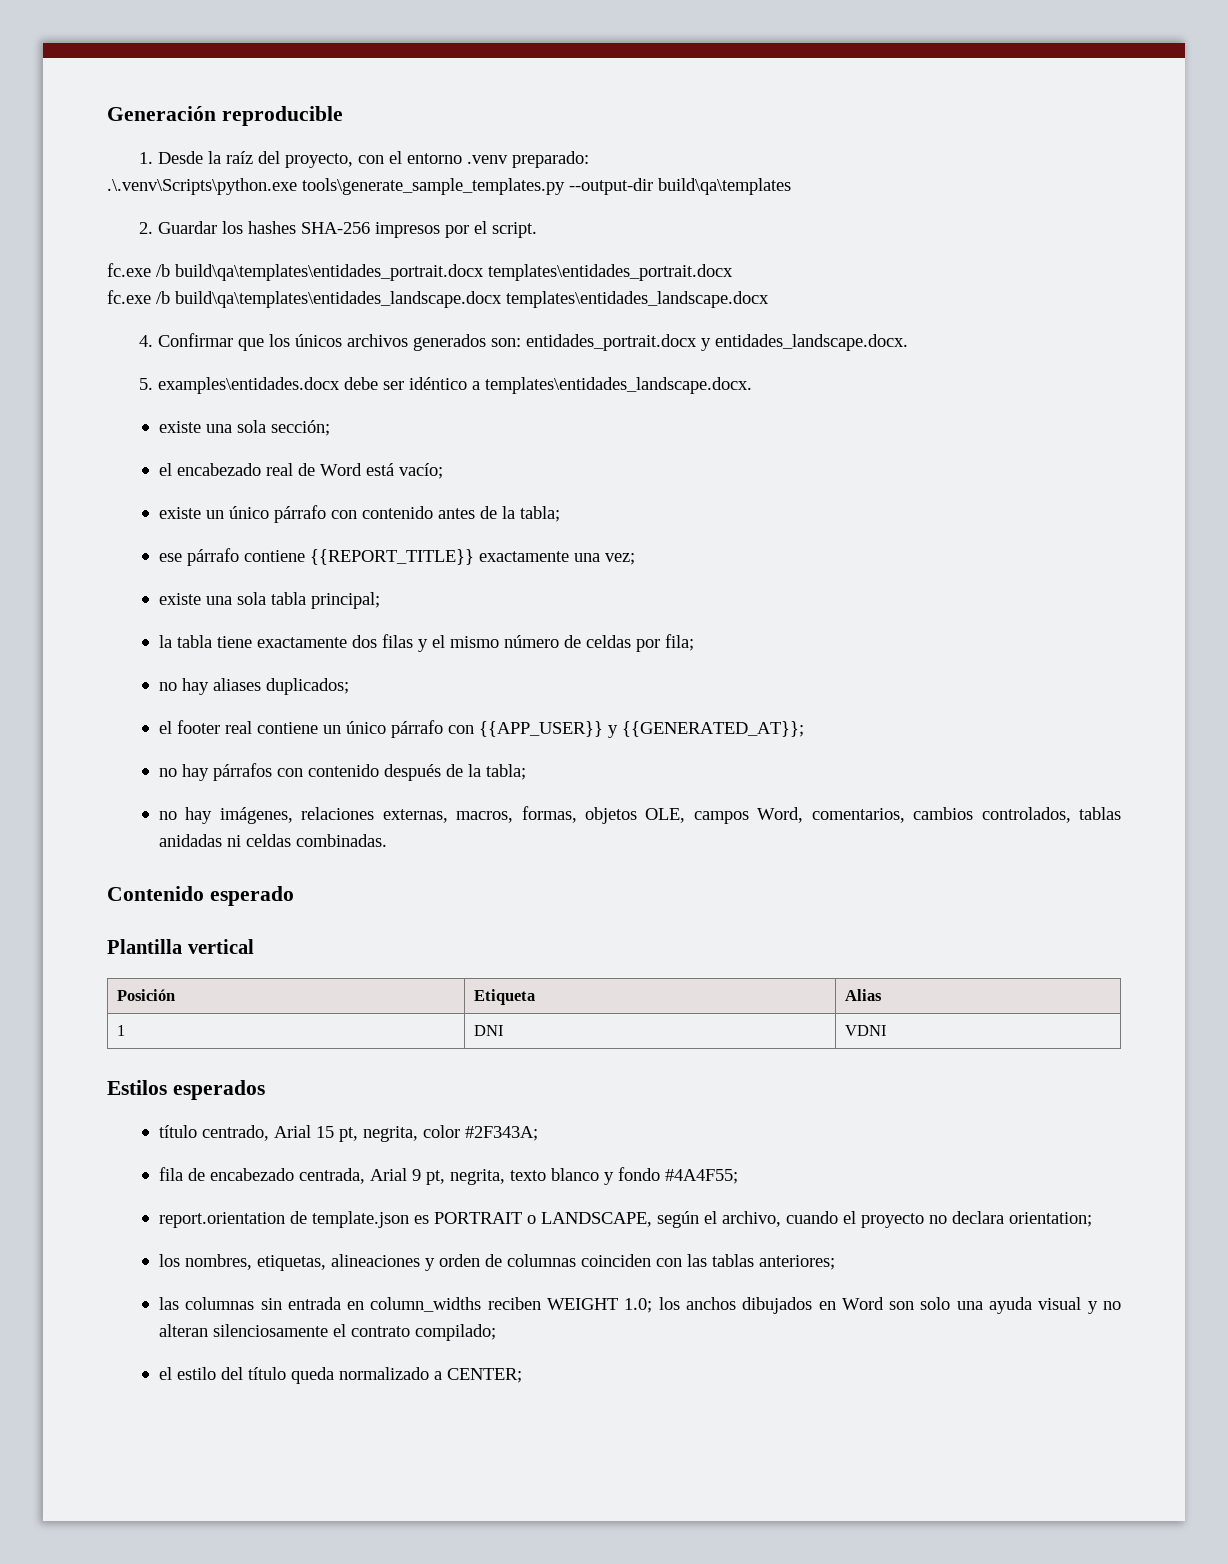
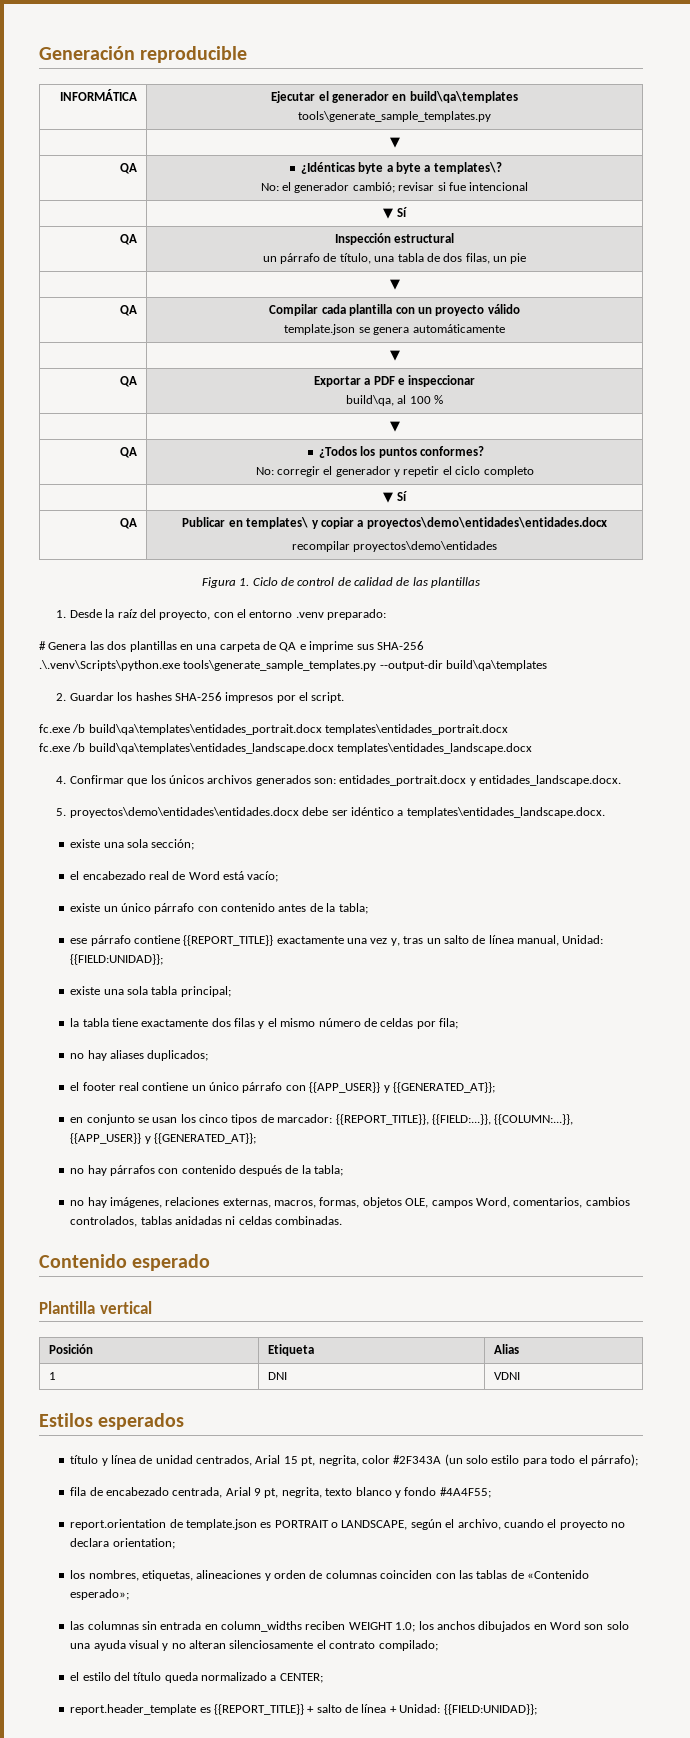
(343, 116) none -> [60,89,138,101] [271,91,518,103] [298,111,491,122] [389,137,400,148] [120,163,138,174] [300,162,502,174] [260,182,529,193] [383,207,407,219] [120,234,138,245] [334,233,455,245] [262,253,527,264] [389,279,400,290] [120,305,138,316] [269,304,520,316] [284,324,505,335] [389,350,400,361] [120,376,138,387] [313,375,476,387] [345,395,444,406] [389,421,400,432] [120,447,138,458] [318,446,484,458] [255,466,534,477] [383,491,407,503] [120,518,138,529] [182,517,607,529] [291,541,498,552] [201,577,481,588] // INFORMÁTICA | Ejecutar el generador en build\qa\templates // tools\generate_sample_templates.py // | ▼ // QA | ¿Idénticas byte a byte a templates\? // No: el generador cambió; revisar si fue intencional // | ▼ Sí // QA | Inspección estructural // un párrafo de título, una tabla de dos filas, un pie // | ▼ // QA | Compilar cada plantilla con un proyecto válido // template.json se genera automáticamente // | ▼ // QA | Exportar a PDF e inspeccionar // build\qa, al 100 % // | ▼ // QA | ¿Todos los puntos conformes? // No: corregir el generador y repetir el ciclo completo // | ▼ Sí // QA | Publicar en templates\ y copiar a proyectos\demo\entidades\entidades.docx // recompilar proyectos\demo\entidades // Figura 1. Ciclo de control de calidad de las plantillas
(589, 159) none -> [39,641,424,652] // # Genera las dos plantillas en una carpeta de QA e imprime sus SHA-256
[157,377,340,394] examples\entidades.docx -> [69,807,299,818] proyectos\demo\entidades\entidades.docx
[604,553,635,565] vez; -> [370,935,604,946] [70,954,164,965] vez y, tras un salto de línea manual, Unidad: {{FIELD:UNIDAD}};
(804, 729) none -> [70,1114,574,1125] [70,1133,256,1144] // en conjunto se usan los cinco tipos de marcador: {{REPORT_TITLE}}, {{FIELD:...}}, {{COLUMN:...}}, {{APP_USER}} y {{GENERATED_AT}};
[201,1125,269,1141] centrado, -> [101,1455,253,1466] y línea de unidad centrados,
[464,1126,538,1141] #2F343A; -> [393,1454,638,1466] #2F343A (un solo estilo para todo el párrafo);
[758,1255,835,1270] anteriores; -> [510,1570,590,1579] [70,1589,130,1600] de «Contenido esperado»;
(522, 1375) none -> [70,1704,537,1715] // report.header_template es {{REPORT_TITLE}} + salto de línea + Unidad: {{FIELD:UNIDAD}};

